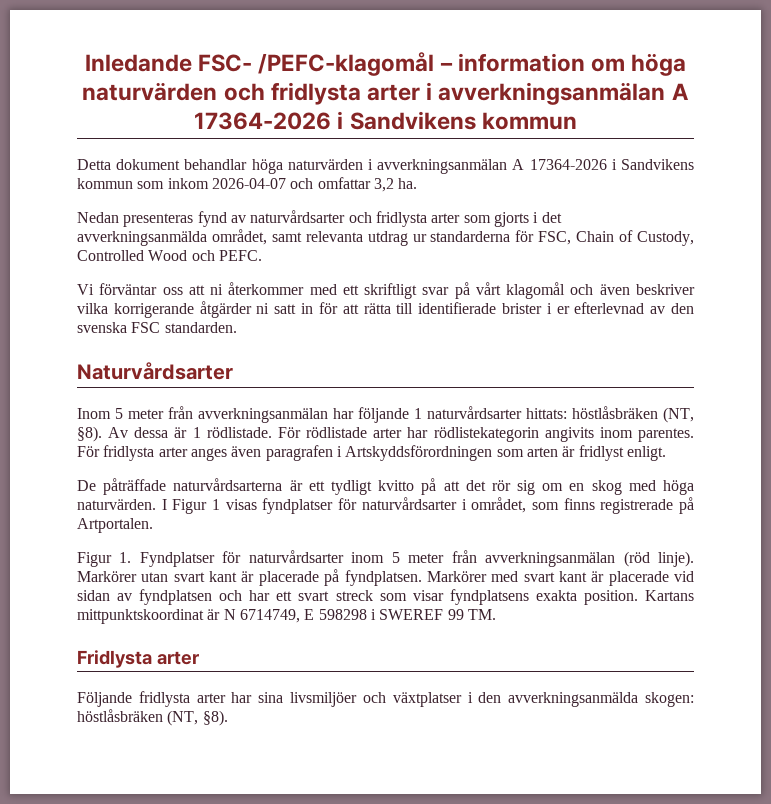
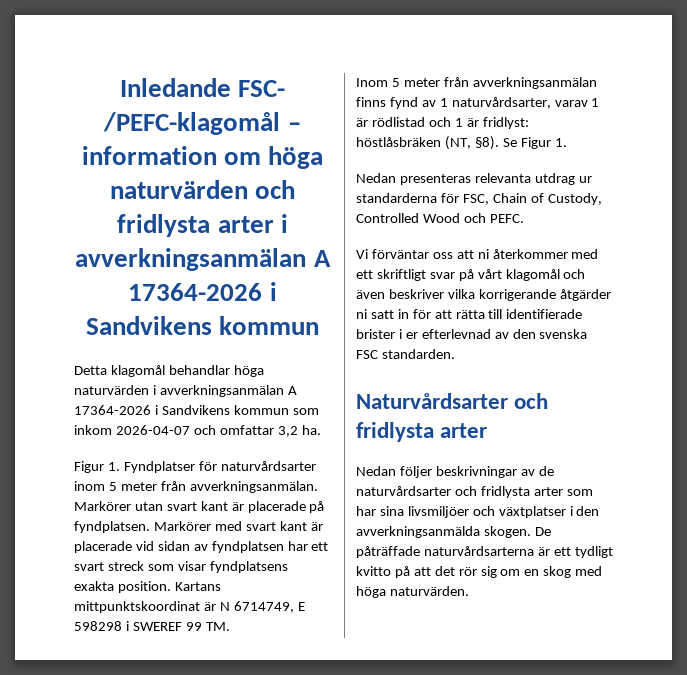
[116,159,181,170] dokument -> [110,365,165,377] klagomål
[77,210,562,227] [77,229,302,246] Nedan presenteras fynd av naturvårdsarter och fridlysta arter som gjorts i det avverkningsanmälda området, samt -> [74,461,316,473] [74,481,318,493] [74,501,325,513] [74,521,323,533] [74,541,329,553] [74,561,288,573] [74,581,221,593] [74,601,305,613] [74,621,230,631] [356,77,597,89] [356,97,600,109] [356,117,529,129] [356,136,567,150] [356,173,471,185] Figur 1. Fyndplatser för naturvårdsarter inom 5 meter från avverkningsanmälan. Markörer utan svart kant är placerade på fyndplatsen. Markörer med svart kant är placerade vid sidan av fyndplatsen har ett svart streck som visar fyndplatsens exakta position. Kartans mittpunktskoordinat är N 6714749, E 598298 i SWEREF 99 TM. // Inom 5 meter från avverkningsanmälan finns fynd av 1 naturvårdsarter, varav 1 är rödlistad och 1 är fridlyst: höstlåsbräken (NT, §8). Se Figur 1. // Nedan presenteras
[77,406,694,423] [77,426,694,442] [77,445,666,461] // Inom 5 meter från avverkningsanmälan har följande 1 naturvårdsarter hittats: höstlåsbräken (NT, §8). Av dessa är 1 rödlistade. För rödlistade arter har rödlistekategorin angivits inom parentes. För fridlysta arter anges även paragrafen i Artskyddsförordningen som arten är fridlyst enligt. // -> [514,393,549,409] [356,422,488,442] [356,466,554,478] [356,486,593,498] [356,506,600,518] [356,526,531,538] och fridlysta arter // Nedan följer beskrivningar av de naturvårdsarter och fridlysta arter som har sina livsmiljöer och växtplatser i den avverkningsanmälda skogen.
[161,497,694,514] [77,518,153,533] [77,550,694,567] [77,569,694,586] [77,589,695,605] [77,609,496,624] [77,650,199,668] [77,691,694,707] [77,709,228,726] I Figur 1 visas fyndplatser för naturvårdsarter i området, som finns registrerade på Artportalen. // Figur 1. Fyndplatser för naturvårdsarter inom 5 meter från avverkningsanmälan (röd linje). Markörer utan svart kant är placerade på fyndplatsen. Markörer med svart kant är placerade vid sidan av fyndplatsen och har ett svart streck som visar fyndplatsens exakta position. Kartans mittpunktskoordinat är N 6714749, E 598298 i SWEREF 99 TM. // Fridlysta arter // Följande fridlysta arter har sina livsmiljöer och växtplatser i den avverkningsanmälda skogen: höstlåsbräken (NT, §8). -> (469, 591) none

